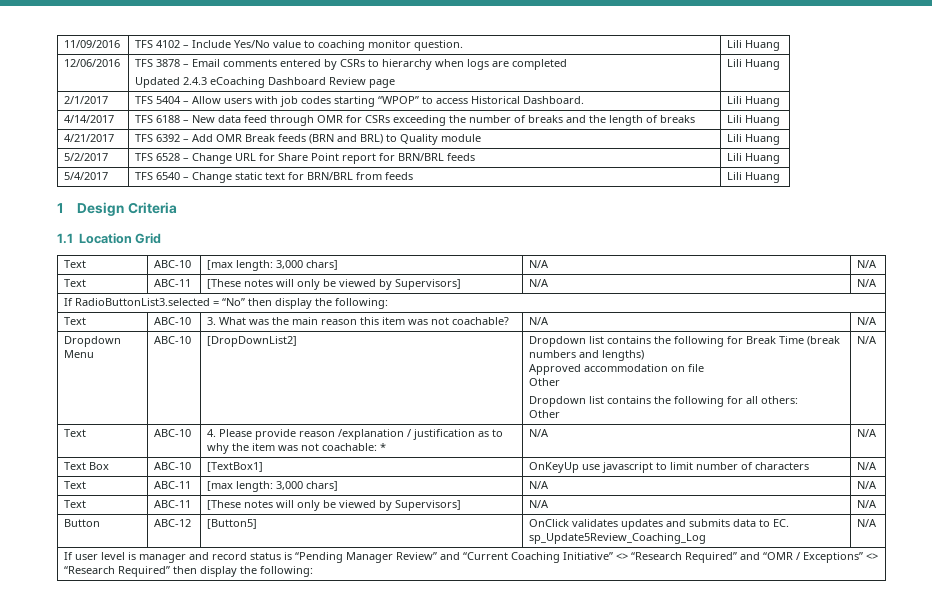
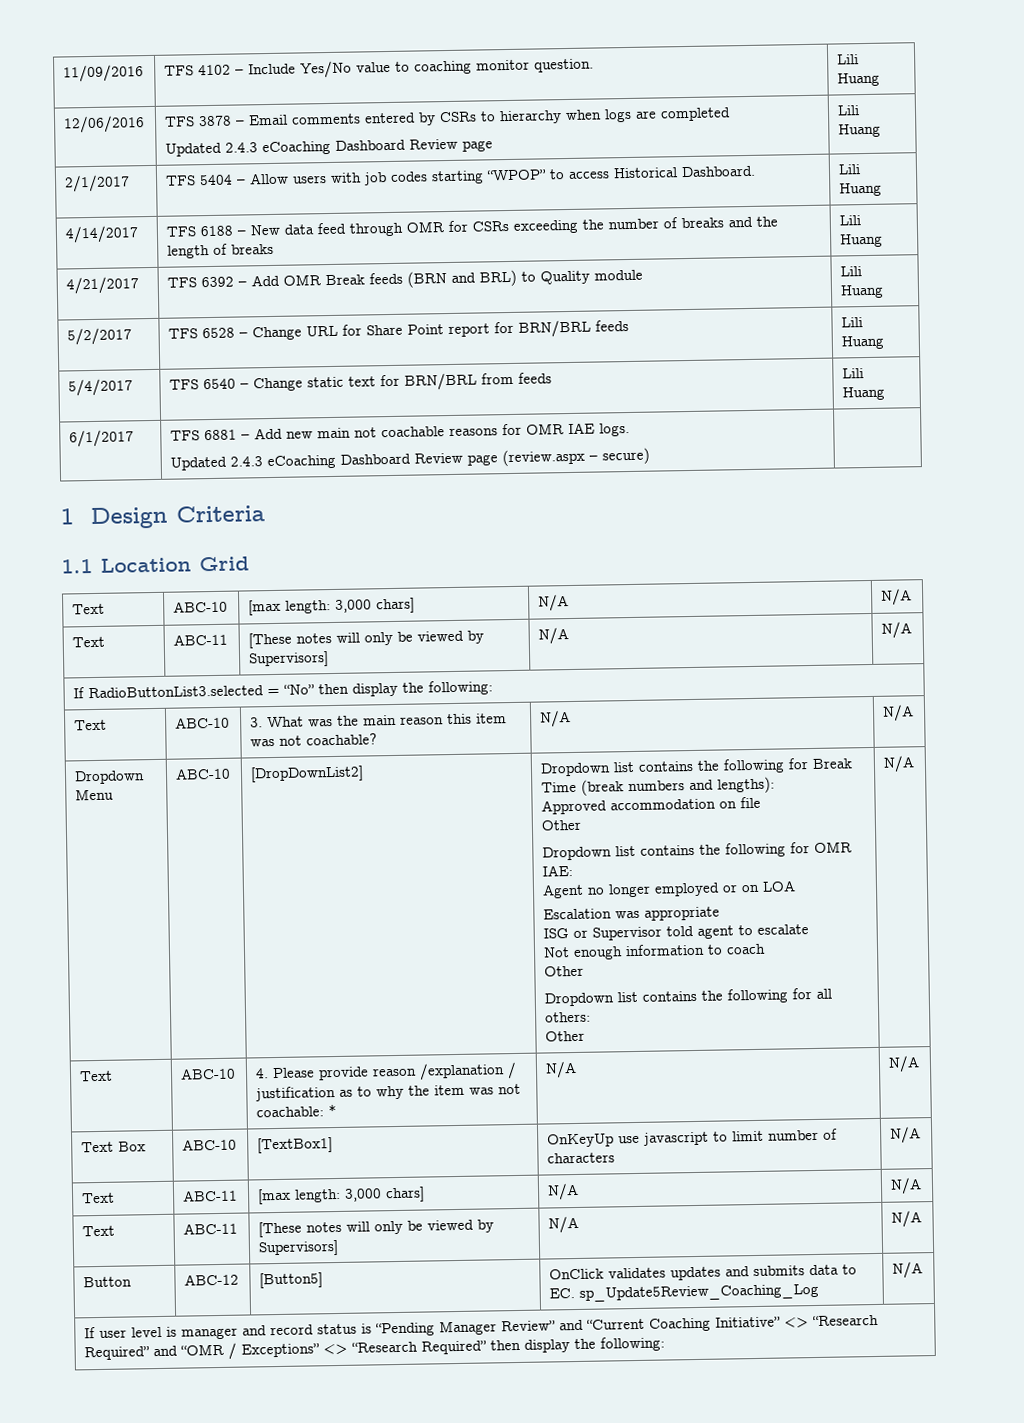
(781, 177) none -> [69,429,135,448] [170,422,631,441] [170,447,651,471] // 6/1/2017 | TFS 6881 – Add new main not coachable reasons for OMR IAE logs. // Updated 2.4.3 eCoaching Dashboard Review page (review.aspx – secure) |
[602,350,645,361] lengths) -> [717,776,776,794] lengths):
(561, 382) none -> [542,841,853,861] [542,864,574,877] [542,880,797,899] [543,906,721,921] [543,924,810,941] [543,943,767,960] [544,965,585,977] // Dropdown list contains the following for OMR IAE: // Agent no longer employed or on LOA // Escalation was appropriate // ISG or Supervisor told agent to escalate // Not enough information to coach // Other

